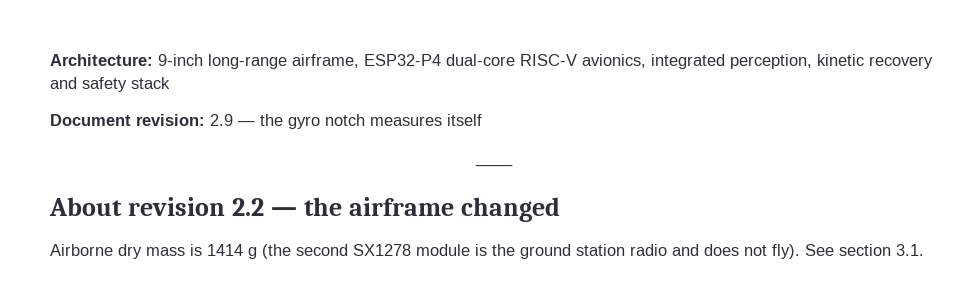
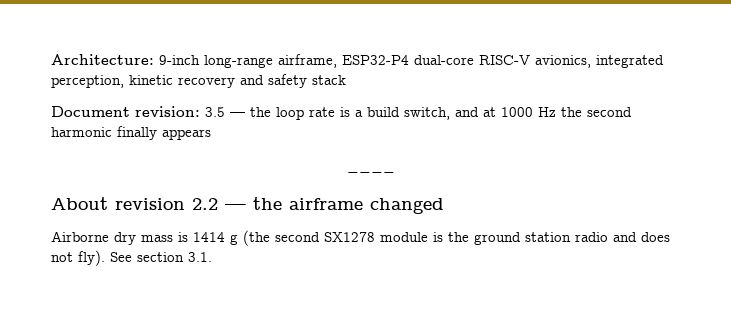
[210,114,482,129] 2.9 — the gyro notch measures itself -> [205,107,632,120] [51,126,211,140] 3.5 — the loop rate is a build switch, and at 1000 Hz the second harmonic finally appears

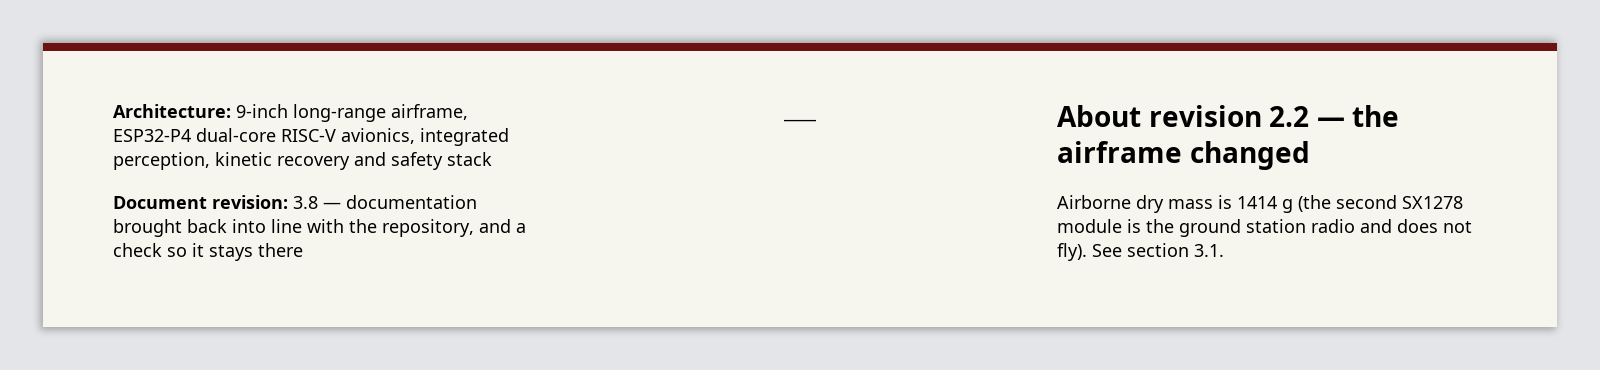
[205,107,632,120] [51,126,211,140] 3.5 — the loop rate is a build switch, and at 1000 Hz the second harmonic finally appears -> [293,195,477,209] [113,219,526,237] [113,243,303,261] 3.8 — documentation brought back into line with the repository, and a check so it stays there

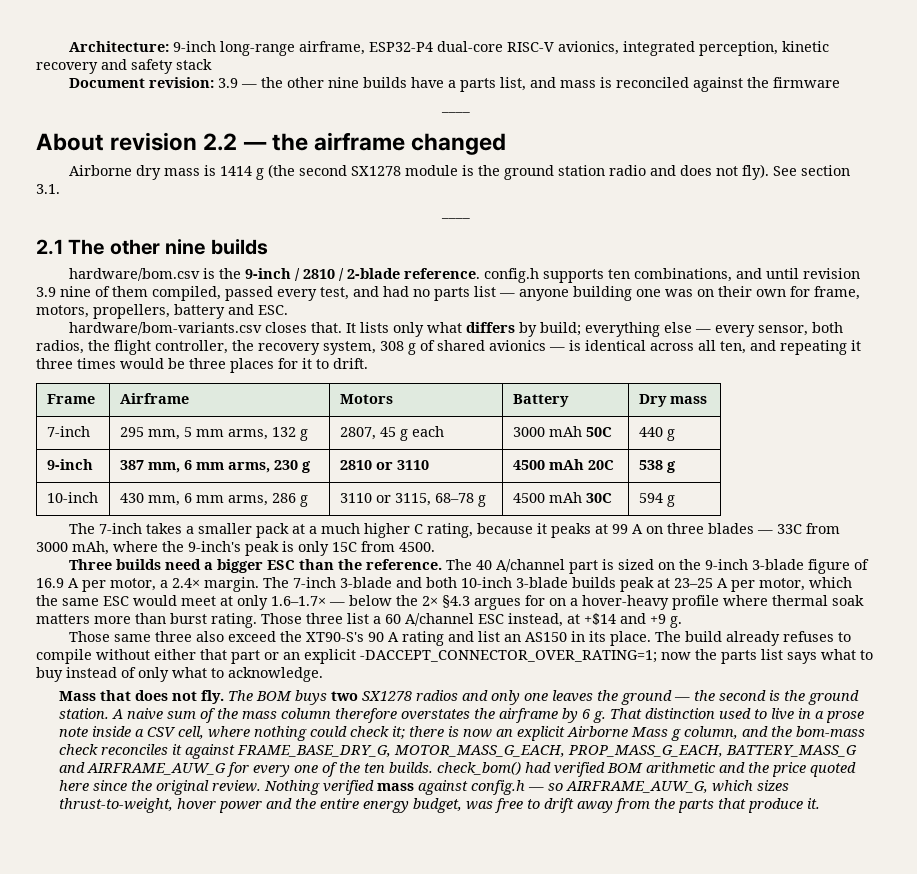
[293,195,477,209] [113,219,526,237] [113,243,303,261] 3.8 — documentation brought back into line with the repository, and a check so it stays there -> [217,77,840,92] 3.9 — the other nine builds have a parts list, and mass is reconciled against the firmware
(1224, 250) none -> [440,217,470,219] [36,239,268,255] [68,268,860,283] [36,286,860,301] [36,304,288,319] [68,322,843,337] [36,340,861,355] [36,358,368,373] [46,394,95,404] [119,393,189,404] [339,394,393,404] [512,394,569,407] [638,394,707,407] [46,426,90,437] [119,427,308,441] [339,426,444,441] [512,426,612,437] [638,427,675,441] [46,459,93,470] [119,460,311,473] [339,460,429,470] [512,459,614,470] [638,460,676,473] [46,492,98,503] [119,493,308,507] [339,493,486,507] [512,492,612,503] [638,493,675,507] [68,523,840,538] [36,541,435,556] [68,559,869,574] [36,577,852,592] [36,595,864,610] [36,613,682,628] [68,631,851,646] [36,649,873,664] [36,667,323,682] [59,690,860,705] [59,708,865,723] [59,726,866,741] [59,744,858,759] [59,761,857,777] [59,780,790,795] [59,798,821,813] // ____ // 2.1 The other nine builds // hardware/bom.csv is the 9-inch / 2810 / 2-blade reference. config.h supports ten combinations, and until revision 3.9 nine of them compiled, passed every test, and had no parts list — anyone building one was on their own for frame, motors, propellers, battery and ESC. // hardware/bom-variants.csv closes that. It lists only what differs by build; everything else — every sensor, both radios, the flight controller, the recovery system, 308 g of shared avionics — is identical across all ten, and repeating it three times would be three places for it to drift. // Frame | Airframe | Motors | Battery | Dry mass // 7-inch | 295 mm, 5 mm arms, 132 g | 2807, 45 g each | 3000 mAh 50C | 440 g // 9-inch | 387 mm, 6 mm arms, 230 g | 2810 or 3110 | 4500 mAh 20C | 538 g // 10-inch | 430 mm, 6 mm arms, 286 g | 3110 or 3115, 68–78 g | 4500 mAh 30C | 594 g // The 7-inch takes a smaller pack at a much higher C rating, because it peaks at 99 A on three blades — 33C from 3000 mAh, where the 9-inch's peak is only 15C from 4500. // Three builds need a bigger ESC than the reference. The 40 A/channel part is sized on the 9-inch 3-blade figure of 16.9 A per motor, a 2.4× margin. The 7-inch 3-blade and both 10-inch 3-blade builds peak at 23–25 A per motor, which the same ESC would meet at only 1.6–1.7× — below the 2× §4.3 argues for on a hover-heavy profile where thermal soak matters more than burst rating. Those three list a 60 A/channel ESC instead, at +$14 and +9 g. // Those same three also exceed the XT90-S's 90 A rating and list an AS150 in its place. The build already refuses to compile without either that part or an explicit -DACCEPT_CONNECTOR_OVER_RATING=1; now the parts list says what to buy instead of only what to acknowledge. // Mass that does not fly. The BOM buys two SX1278 radios and only one leaves the ground — the second is the ground station. A naive sum of the mass column therefore overstates the airframe by 6 g. That distinction used to live in a prose note inside a CSV cell, where nothing could check it; there is now an explicit Airborne Mass g column, and the bom-mass check reconciles it against FRAME_BASE_DRY_G, MOTOR_MASS_G_EACH, PROP_MASS_G_EACH, BATTERY_MASS_G and AIRFRAME_AUW_G for every one of the ten builds. check_bom() had verified BOM arithmetic and the price quoted here since the original review. Nothing verified mass against config.h — so AIRFRAME_AUW_G, which sizes thrust-to-weight, hover power and the entire energy budget, was free to drift away from the parts that produce it.

